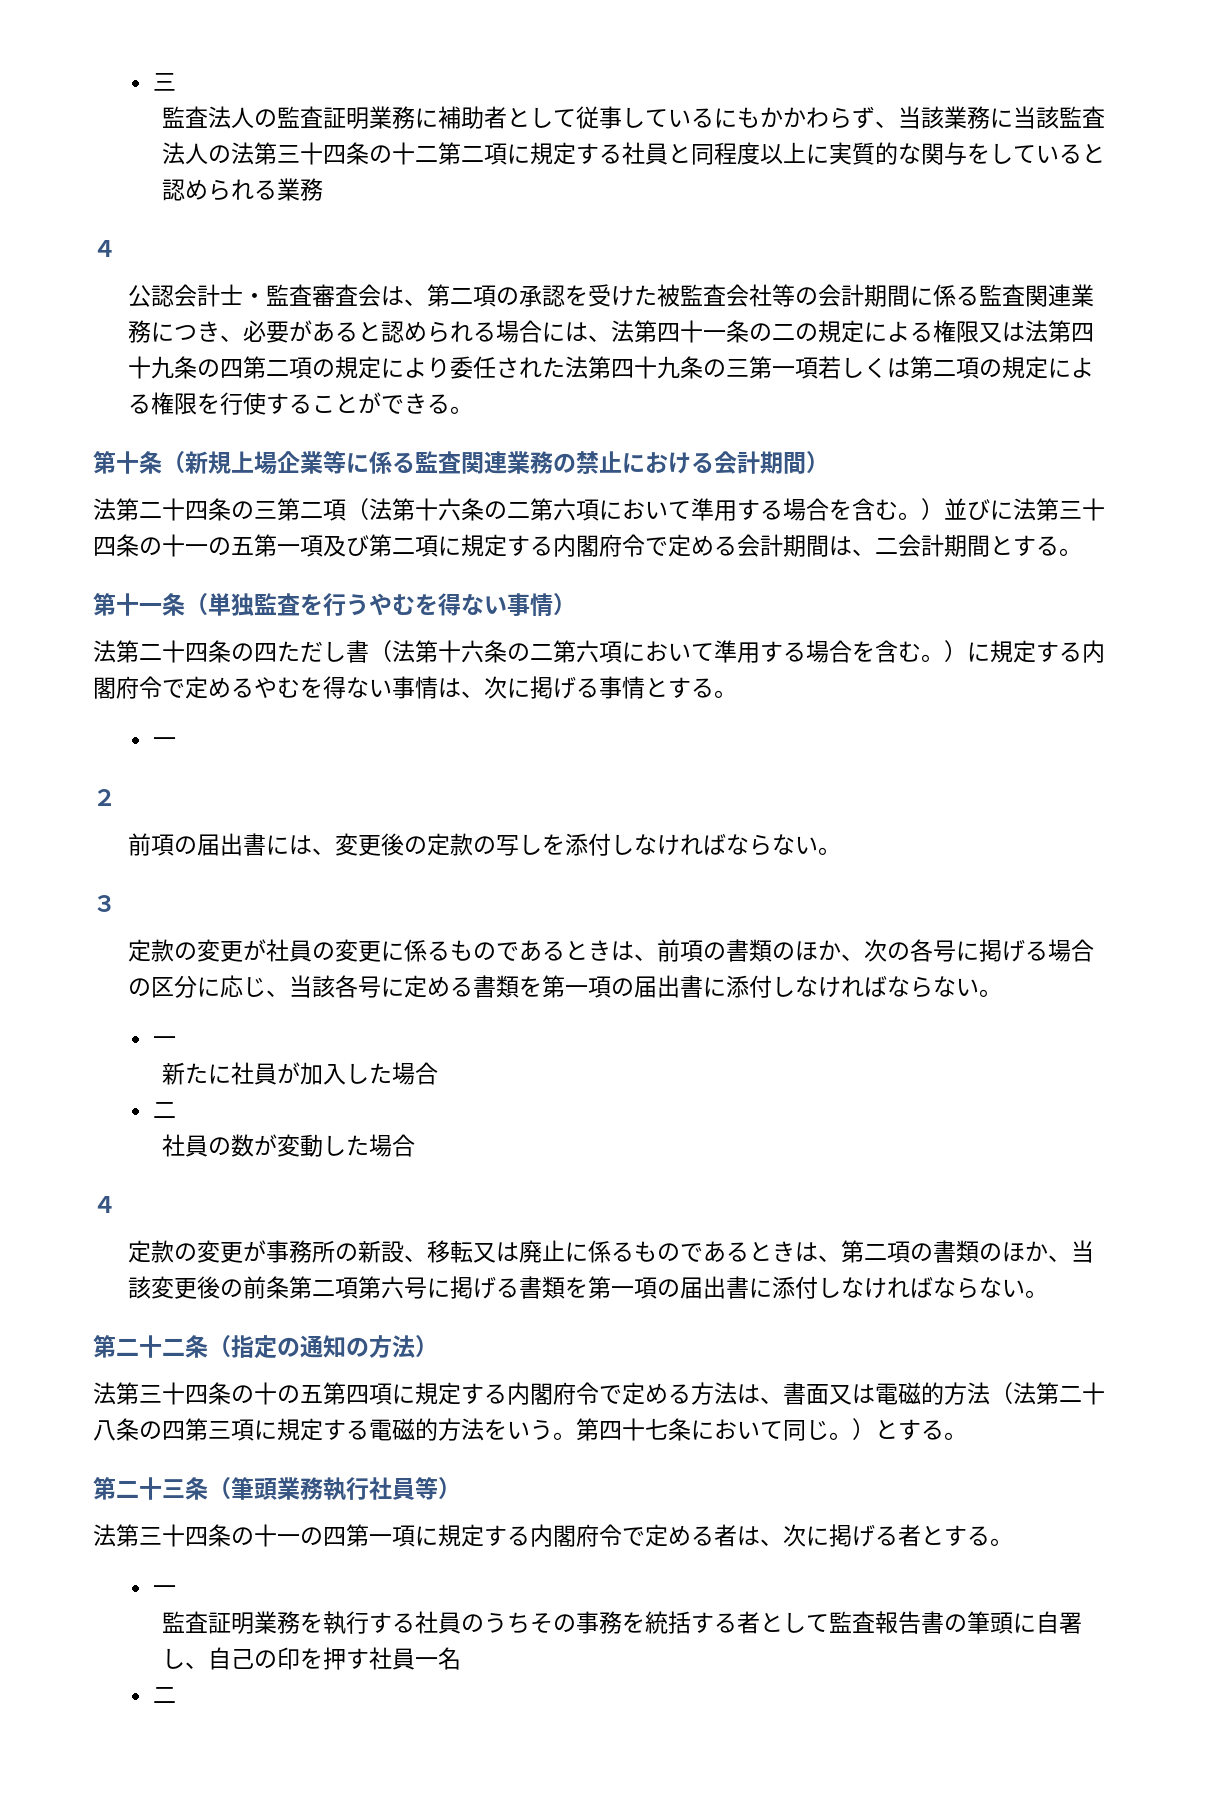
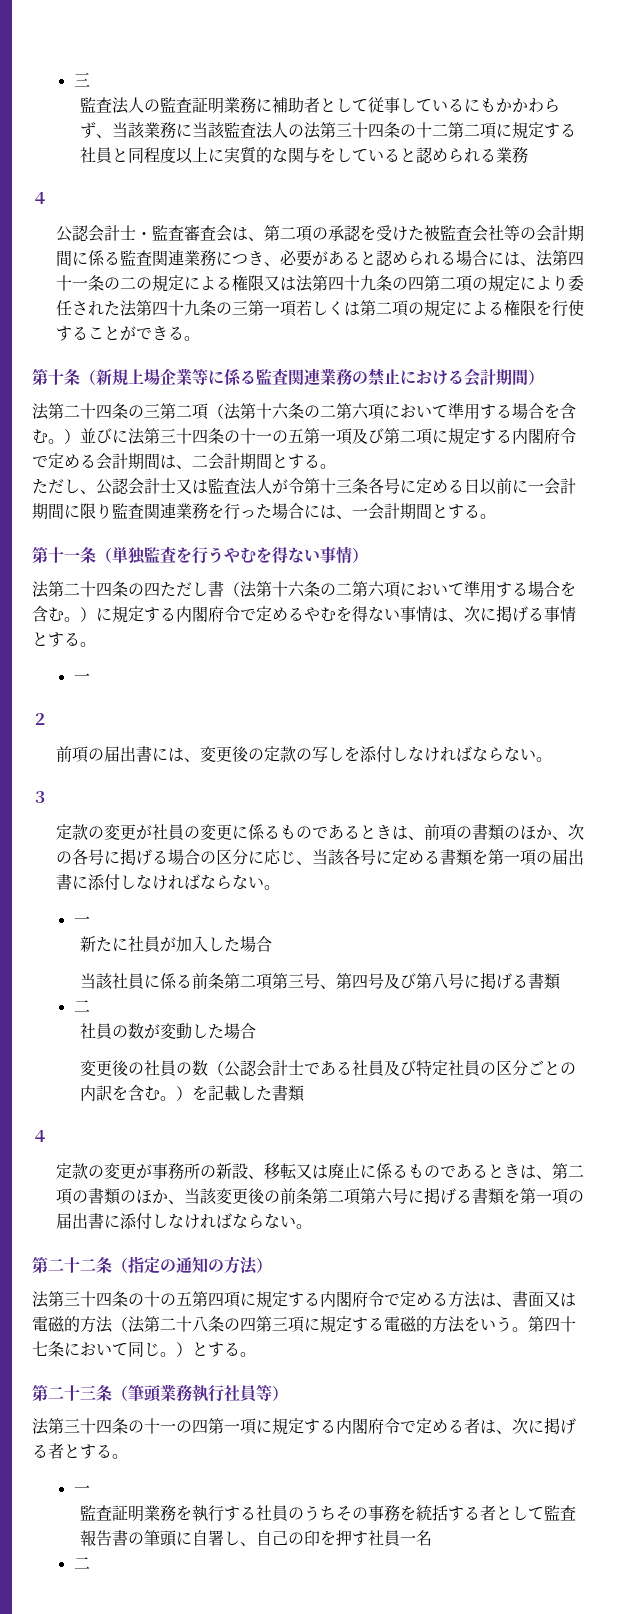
(1082, 552) none -> [32,478,576,495] [32,502,496,520] // ただし、公認会計士又は監査法人が令第十三条各号に定める日以前に一会計期間に限り監査関連業務を行った場合には、一会計期間とする。
(439, 1073) none -> [80,972,562,990] // 当該社員に係る前条第二項第三号、第四号及び第八号に掲げる書類
(416, 1145) none -> [80,1060,577,1077] [80,1085,306,1102] // 変更後の社員の数（公認会計士である社員及び特定社員の区分ごとの内訳を含む。）を記載した書類

